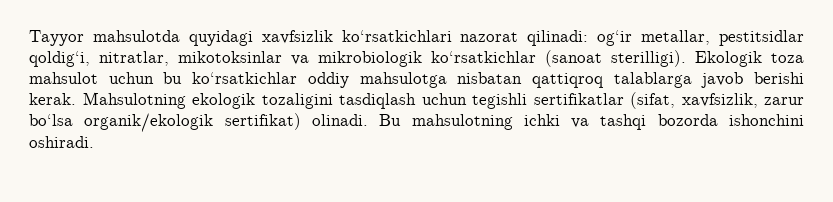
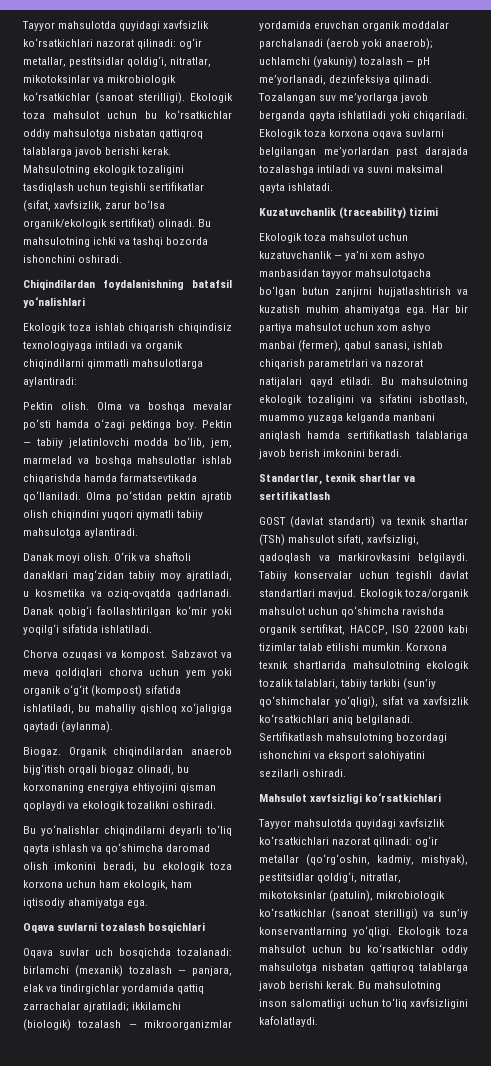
(94, 142) none -> [23,279,232,290] [23,297,85,308] [23,323,232,333] [23,341,184,351] [23,359,204,369] [23,377,77,387] [23,402,232,412] [23,419,232,430] [23,437,232,448] [23,456,232,466] [23,473,198,484] [23,491,232,502] [23,510,204,520] [23,528,139,538] [23,552,191,563] [23,570,232,581] [23,589,232,599] [23,606,232,617] [23,624,153,635] [23,650,232,660] [23,668,233,678] [23,685,182,697] [23,703,232,714] [23,721,114,733] [23,747,232,757] [23,764,190,775] [23,783,217,793] [23,801,217,811] [23,825,232,836] [23,843,211,854] [23,862,233,872] [23,880,193,890] [23,898,149,908] [23,922,206,933] [23,948,232,958] [23,965,232,977] [23,984,205,994] [23,1002,182,1012] [23,1019,232,1031] [259,21,450,31] [259,38,434,50] [259,56,431,68] [259,74,433,85] [258,93,429,103] [259,111,468,121] [259,129,445,139] [259,147,468,157] [259,165,444,175] [259,183,334,193] [259,207,439,219] [259,233,409,243] [259,251,426,261] [259,269,432,279] [259,286,468,297] [259,305,468,315] [259,323,432,333] [259,340,444,352] [259,359,424,369] [259,377,468,387] [259,394,468,405] [259,413,436,423] [259,430,468,441] [259,449,403,459] [259,473,416,485] [259,491,330,500] [259,516,468,528] [259,534,420,546] [259,553,468,563] [258,571,468,581] [259,589,469,599] [259,606,445,617] [259,624,468,635] [259,643,448,651] [259,661,469,671] [259,678,437,690] [259,696,469,708] [259,714,414,725] [259,732,448,743] [259,751,426,761] [259,769,347,777] [259,793,442,804] [258,818,446,829] [259,836,439,847] [259,854,468,866] [259,872,402,883] [259,890,446,902] [259,908,468,920] [259,926,468,937] [259,944,468,955] [259,963,468,973] [259,981,442,991] [259,998,468,1009] [259,1016,318,1027] // Chiqindilardan foydalanishning batafsil yo‘nalishlari // Ekologik toza ishlab chiqarish chiqindisiz texnologiyaga intiladi va organik chiqindilarni qimmatli mahsulotlarga aylantiradi: // Pektin olish. Olma va boshqa mevalar po‘sti hamda o‘zagi pektinga boy. Pektin — tabiiy jelatinlovchi modda bo‘lib, jem, marmelad va boshqa mahsulotlar ishlab chiqarishda hamda farmatsevtikada qo‘llaniladi. Olma po‘stidan pektin ajratib olish chiqindini yuqori qiymatli tabiiy mahsulotga aylantiradi. // Danak moyi olish. O‘rik va shaftoli danaklari mag‘zidan tabiiy moy ajratiladi, u kosmetika va oziq-ovqatda qadrlanadi. Danak qobig‘i faollashtirilgan ko‘mir yoki yoqilg‘i sifatida ishlatiladi. // Chorva ozuqasi va kompost. Sabzavot va meva qoldiqlari chorva uchun yem yoki organik o‘g‘it (kompost) sifatida ishlatiladi, bu mahalliy qishloq xo‘jaligiga qaytadi (aylanma). // Biogaz. Organik chiqindilardan anaerob bijg‘itish orqali biogaz olinadi, bu korxonaning energiya ehtiyojini qisman qoplaydi va ekologik tozalikni oshiradi. // Bu yo‘nalishlar chiqindilarni deyarli to‘liq qayta ishlash va qo‘shimcha daromad olish imkonini beradi, bu ekologik toza korxona uchun ham ekologik, ham iqtisodiy ahamiyatga ega. // Oqava suvlarni tozalash bosqichlari // Oqava suvlar uch bosqichda tozalanadi: birlamchi (mexanik) tozalash — panjara, elak va tindirgichlar yordamida qattiq zarrachalar ajratiladi; ikkilamchi (biologik) tozalash — mikroorganizmlar yordamida eruvchan organik moddalar parchalanadi (aerob yoki anaerob); uchlamchi (yakuniy) tozalash — pH me’yorlanadi, dezinfeksiya qilinadi. Tozalangan suv me’yorlarga javob berganda qayta ishlatiladi yoki chiqariladi. Ekologik toza korxona oqava suvlarni belgilangan me’yorlardan past darajada tozalashga intiladi va suvni maksimal qayta ishlatadi. // Kuzatuvchanlik (traceability) tizimi // Ekologik toza mahsulot uchun kuzatuvchanlik — ya’ni xom ashyo manbasidan tayyor mahsulotgacha bo‘lgan butun zanjirni hujjatlashtirish va kuzatish muhim ahamiyatga ega. Har bir partiya mahsulot uchun xom ashyo manbai (fermer), qabul sanasi, ishlab chiqarish parametrlari va nazorat natijalari qayd etiladi. Bu mahsulotning ekologik tozaligini va sifatini isbotlash, muammo yuzaga kelganda manbani aniqlash hamda sertifikatlash talablariga javob berish imkonini beradi. // Standartlar, texnik shartlar va sertifikatlash // GOST (davlat standarti) va texnik shartlar (TSh) mahsulot sifati, xavfsizligi, qadoqlash va markirovkasini belgilaydi. Tabiiy konservalar uchun tegishli davlat standartlari mavjud. Ekologik toza/organik mahsulot uchun qo‘shimcha ravishda organik sertifikat, HACCP, ISO 22000 kabi tizimlar talab etilishi mumkin. Korxona texnik shartlarida mahsulotning ekologik tozalik talablari, tabiiy tarkibi (sun’iy qo‘shimchalar yo‘qligi), sifat va xavfsizlik ko‘rsatkichlari aniq belgilanadi. Sertifikatlash mahsulotning bozordagi ishonchini va eksport salohiyatini sezilarli oshiradi. // Mahsulot xavfsizligi ko‘rsatkichlari // Tayyor mahsulotda quyidagi xavfsizlik ko‘rsatkichlari nazorat qilinadi: og‘ir metallar (qo‘rg‘oshin, kadmiy, mishyak), pestitsidlar qoldig‘i, nitratlar, mikotoksinlar (patulin), mikrobiologik ko‘rsatkichlar (sanoat sterilligi) va sun’iy konservantlarning yo‘qligi. Ekologik toza mahsulot uchun bu ko‘rsatkichlar oddiy mahsulotga nisbatan qattiqroq talablarga javob berishi kerak. Bu mahsulotning inson salomatligi uchun to‘liq xavfsizligini kafolatlaydi.

